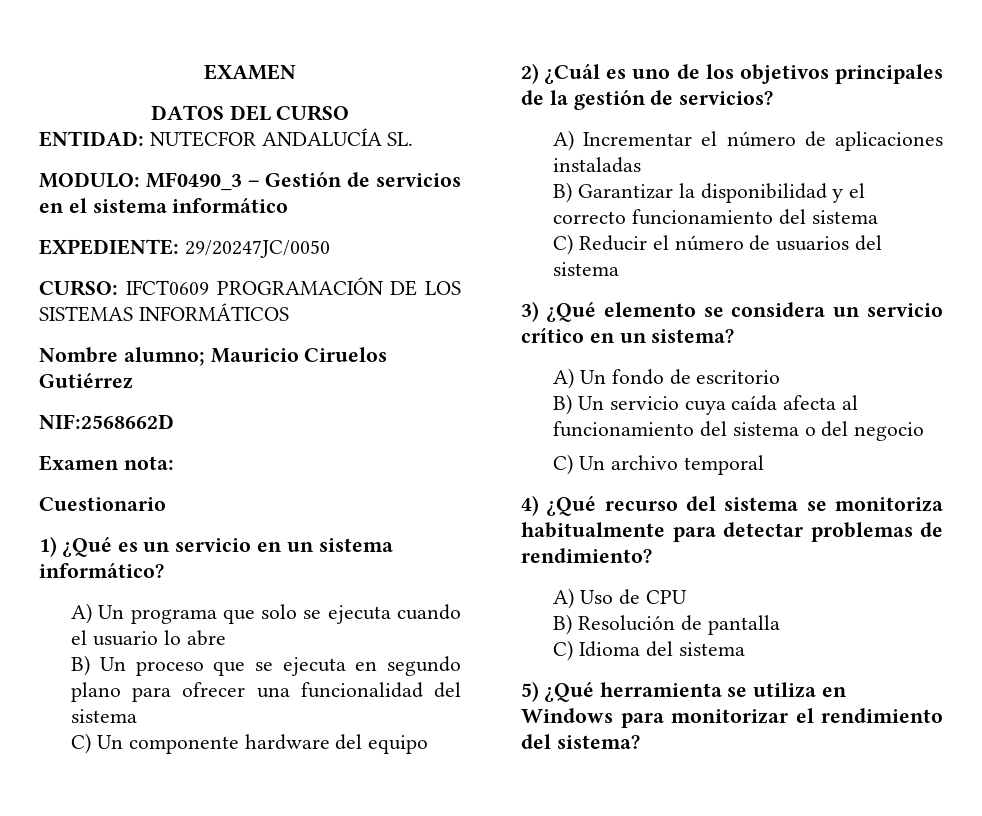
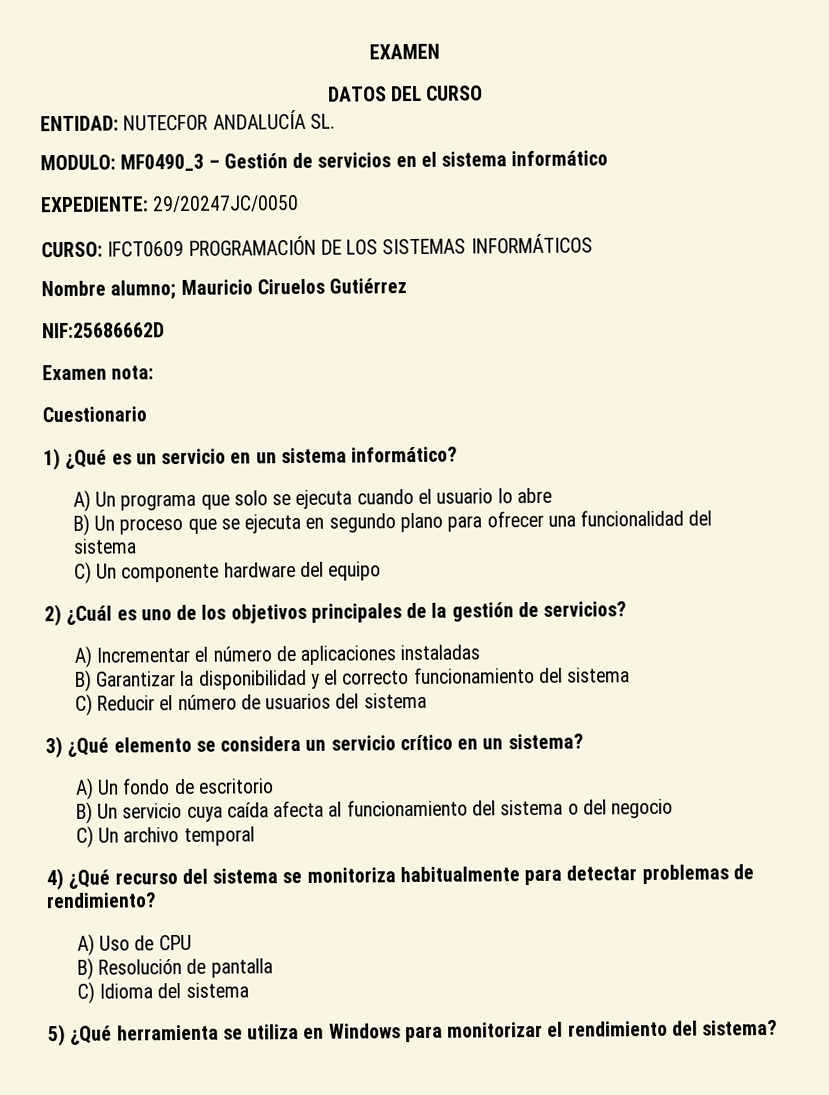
[39,414,174,429] NIF:2568662D -> [42,322,165,339] NIF:25686662D

